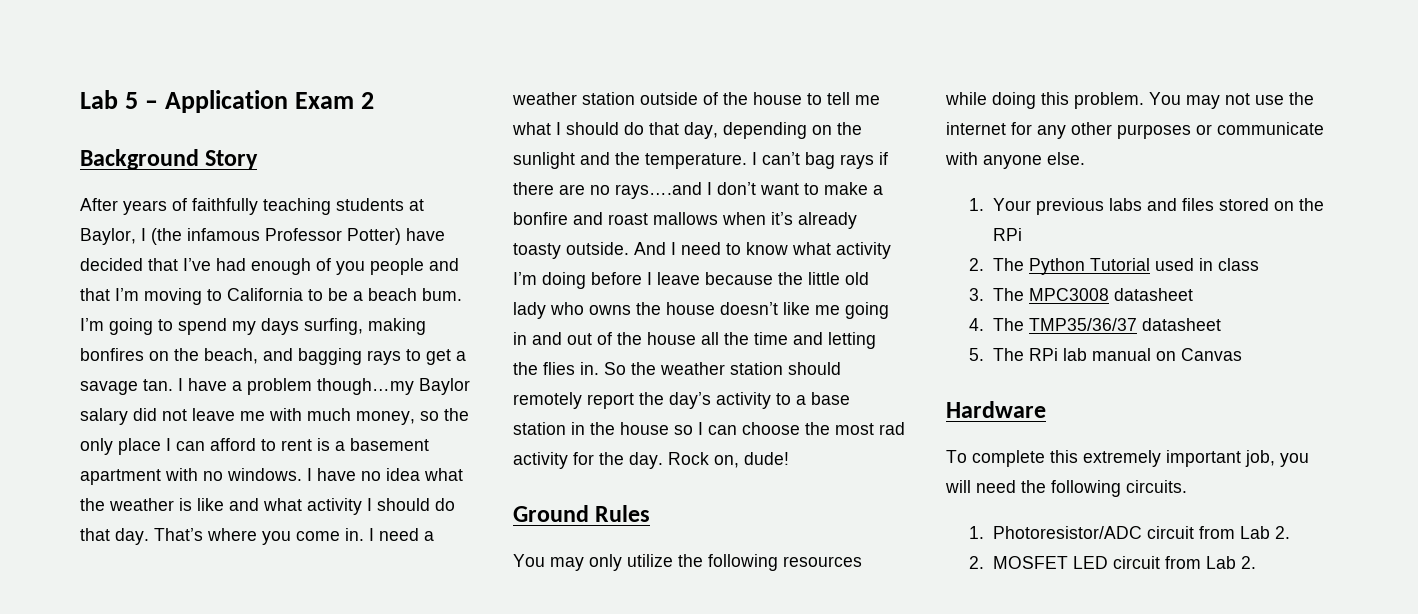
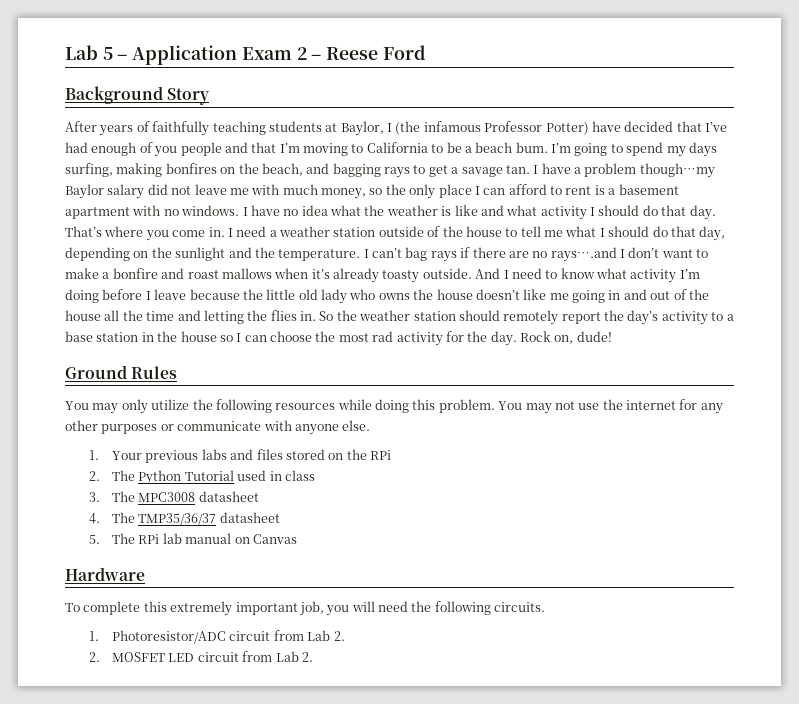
(375, 100) none -> [311,45,426,60] – Reese Ford

